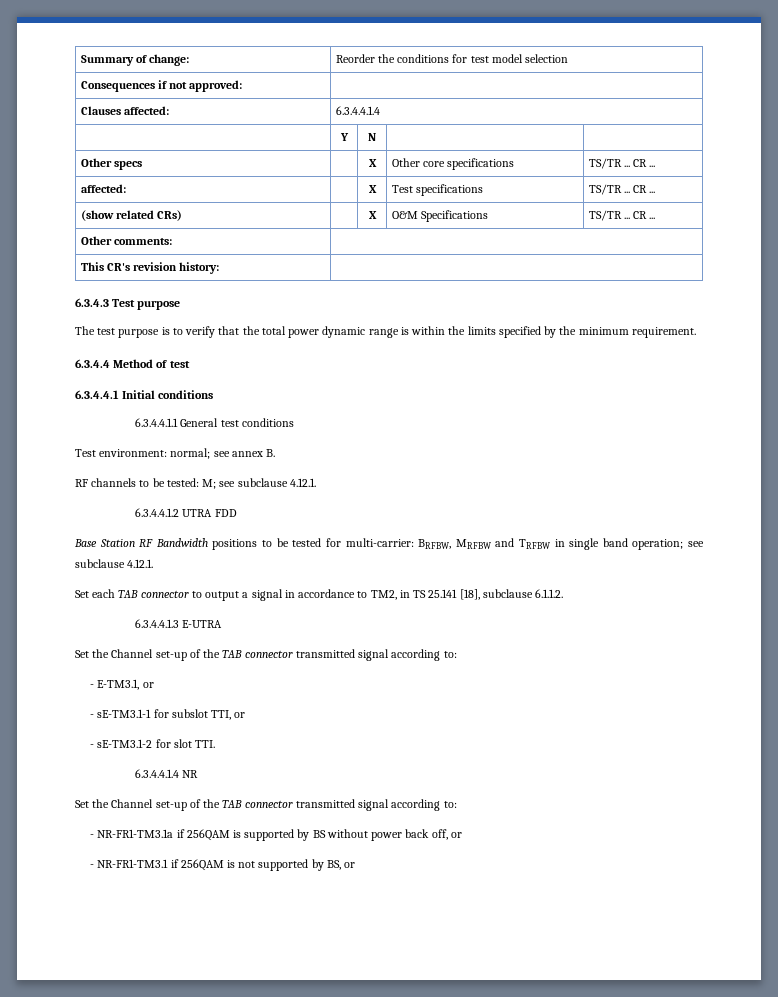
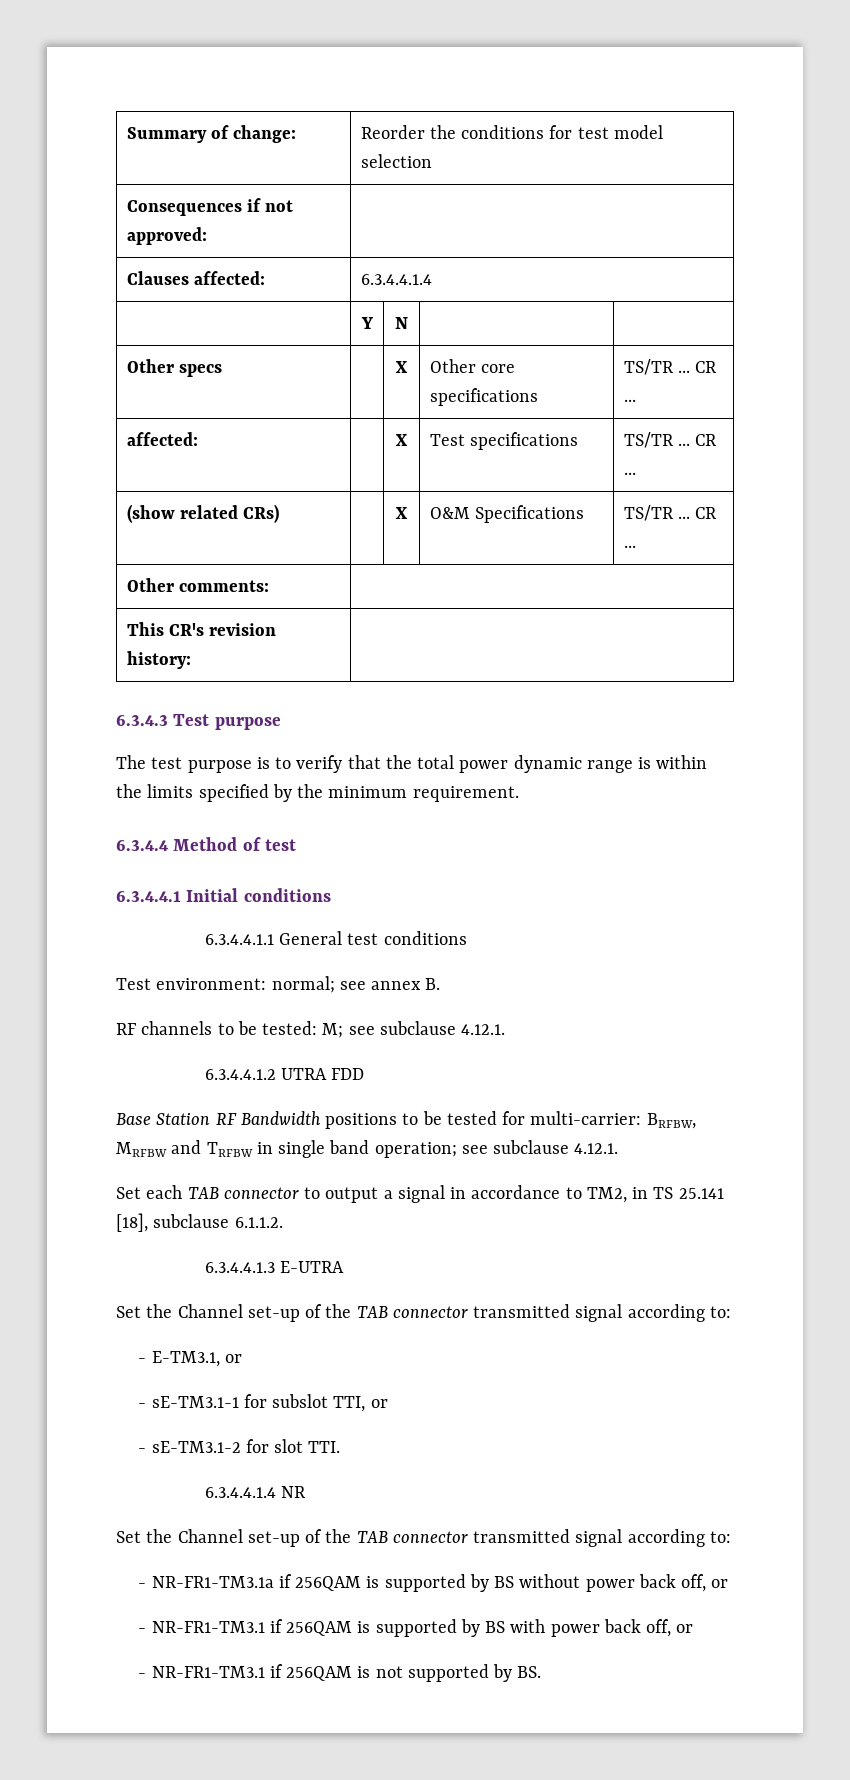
(462, 835) none -> [138,1619,694,1637] // - NR-FR1-TM3.1 if 256QAM is supported by BS with power back off, or
[326,860,356,870] BS, or -> [517,1666,542,1678] BS.

